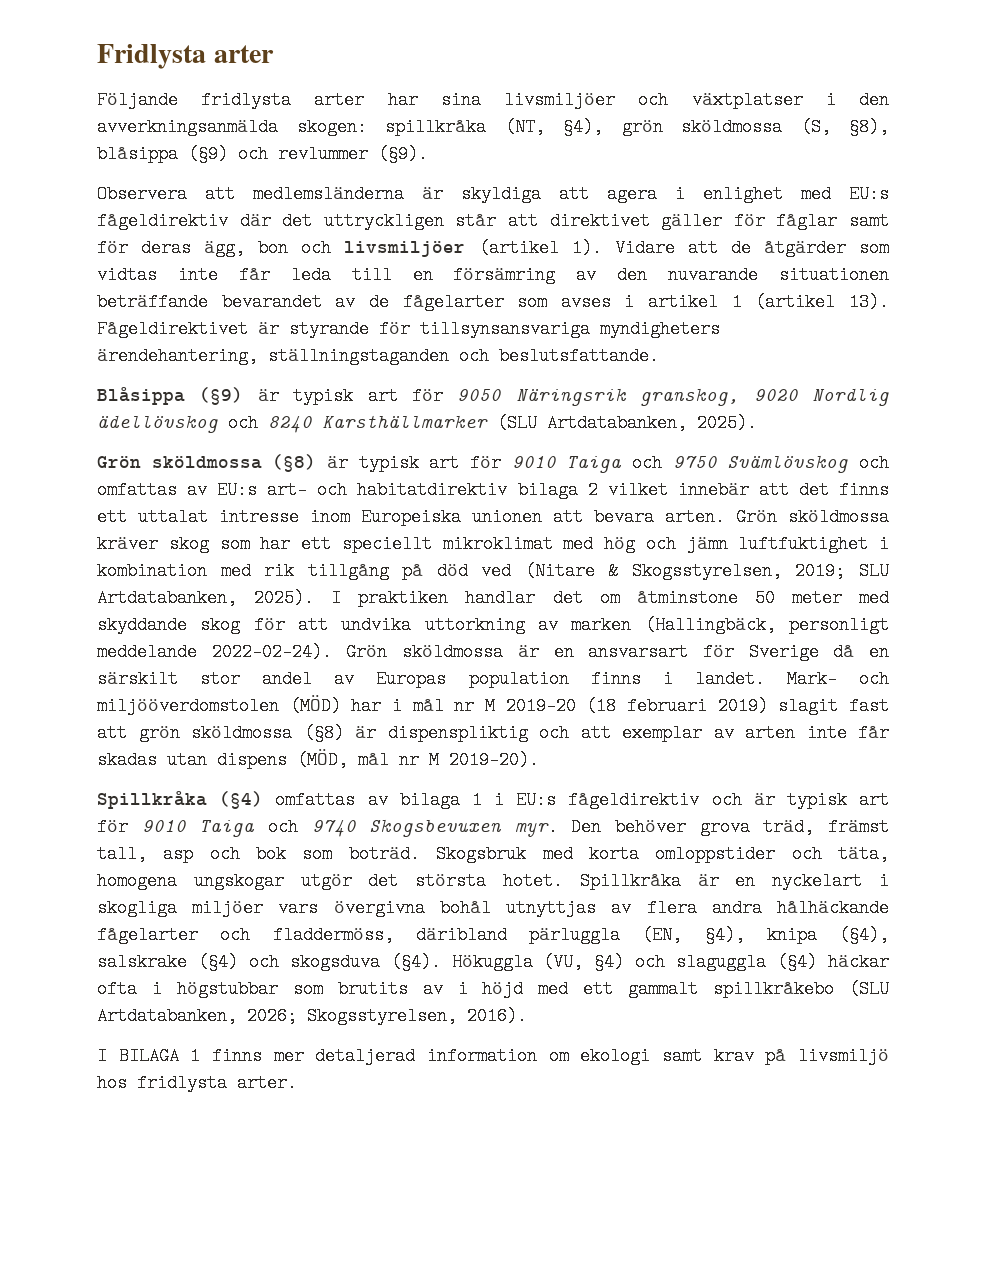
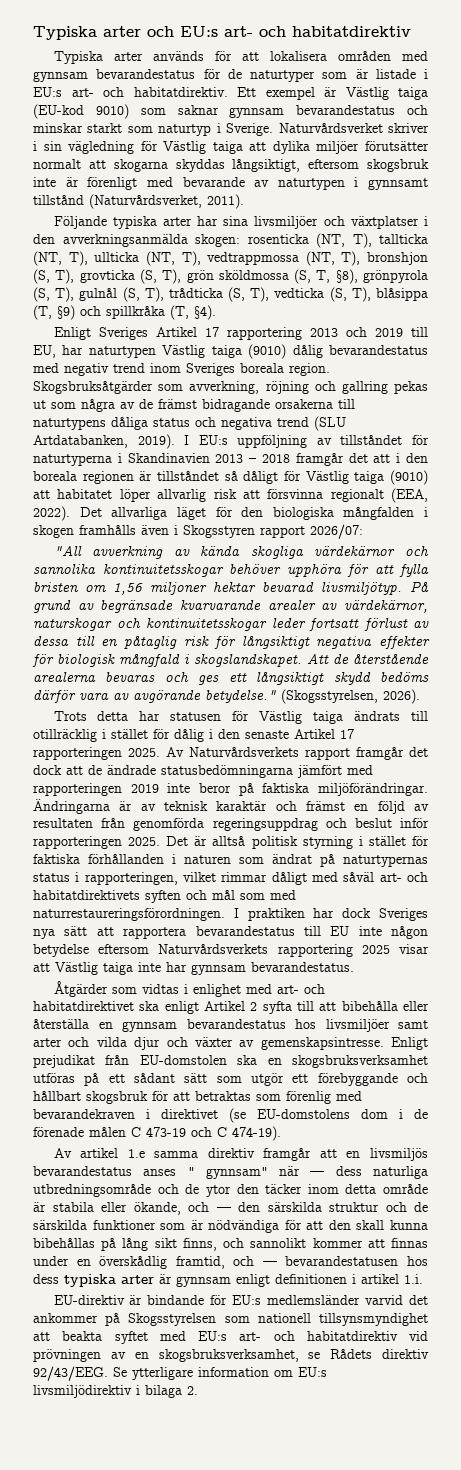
[97,44,274,69] Fridlysta arter -> [33,26,411,40] [53,51,428,64] [33,69,428,82] [33,87,428,100] [33,104,428,119] [33,123,429,136] [33,141,429,154] [33,159,429,172] [33,177,428,190] [33,194,244,209] Typiska arter och EU:s art- och habitatdirektiv // Typiska arter används för att lokalisera områden med gynnsam bevarandestatus för de naturtyper som är listade i EU:s art- och habitatdirektiv. Ett exempel är Västlig taiga (EU-kod 9010) som saknar gynnsam bevarandestatus och minskar starkt som naturtyp i Sverige. Naturvårdsverket skriver i sin vägledning för Västlig taiga att dylika miljöer förutsätter normalt att skogarna skyddas långsiktigt, eftersom skogsbruk inte är förenligt med bevarande av naturtypen i gynnsamt tillstånd (Naturvårdsverket, 2011).
[201,91,292,109] fridlysta -> [112,216,157,229] typiska
[385,118,889,136] [97,145,428,163] [97,185,889,203] [97,212,890,230] [97,239,890,257] [97,266,889,284] [97,293,889,311] [97,320,720,338] [97,347,659,365] [97,387,889,406] [97,414,757,434] [97,454,889,473] [97,481,890,499] [97,508,889,526] [97,535,889,553] [97,562,889,580] [97,589,890,607] [97,616,889,634] [97,643,890,661] [97,670,890,688] [97,695,889,715] [97,724,889,742] [97,749,539,769] [97,791,889,809] [97,818,889,838] [97,845,890,863] [97,872,889,890] [97,899,889,917] [97,926,889,944] [97,953,889,971] [97,980,889,998] [97,1007,527,1025] [97,1047,889,1065] [97,1074,297,1092] spillkråka (NT, §4), grön sköldmossa (S, §8), blåsippa (§9) och revlummer (§9). // Observera att medlemsländerna är skyldiga att agera i enlighet med EU:s fågeldirektiv där det uttryckligen står att direktivet gäller för fåglar samt för deras ägg, bon och livsmiljöer (artikel 1). Vidare att de åtgärder som vidtas inte får leda till en försämring av den nuvarande situationen beträffande bevarandet av de fågelarter som avses i artikel 1 (artikel 13). Fågeldirektivet är styrande för tillsynsansvariga myndigheters ärendehantering, ställningstaganden och beslutsfattande. // Blåsippa (§9) är typisk art för 9050 Näringsrik granskog, 9020 Nordlig ädellövskog och 8240 Karsthällmarker (SLU Artdatabanken, 2025). // Grön sköldmossa (§8) är typisk art för 9010 Taiga och 9750 Svämlövskog och omfattas av EU:s art- och habitatdirektiv bilaga 2 vilket innebär att det finns ett uttalat intresse inom Europeiska unionen att bevara arten. Grön sköldmossa kräver skog som har ett speciellt mikroklimat med hög och jämn luftfuktighet i kombination med rik tillgång på död ved (Nitare & Skogsstyrelsen, 2019; SLU Artdatabanken, 2025). I praktiken handlar det om åtminstone 50 meter med skyddande skog för att undvika uttorkning av marken (Hallingbäck, personligt meddelande 2022-02-24). Grön sköldmossa är en ansvarsart för Sverige då en särskilt stor andel av Europas population finns i landet. Mark- och miljööverdomstolen (MÖD) har i mål nr M 2019-20 (18 februari 2019) slagit fast att grön sköldmossa (§8) är dispenspliktig och att exemplar av arten inte får skadas utan dispens (MÖD, mål nr M 2019-20). // Spillkråka (§4) omfattas av bilaga 1 i EU:s fågeldirektiv och är typisk art för 9010 Taiga och 9740 Skogsbevuxen myr. Den behöver grova träd, främst tall, asp och bok som boträd. Skogsbruk med korta omloppstider och täta, homogena ungskogar utgör det största hotet. Spillkråka är en nyckelart i skogliga miljöer vars övergivna bohål utnyttjas av flera andra hålhäckande fågelarter och fladdermöss, däribland pärluggla (EN, §4), knipa (§4), salskrake (§4) och skogsduva (§4). Hökuggla (VU, §4) och slaguggla (§4) häckar ofta i högstubbar som brutits av i höjd med ett gammalt spillkråkebo (SLU Artdatabanken, 2026; Skogsstyrelsen, 2016). // I BILAGA 1 finns mer detaljerad information om ekologi samt krav på livsmiljö hos fridlysta arter. -> [247,233,428,248] [33,251,428,266] [33,269,429,284] [33,287,429,302] [33,305,216,320] [53,327,429,340] [33,344,428,359] [33,363,330,376] [33,381,429,394] [33,399,355,412] [33,416,346,431] [33,434,429,449] [33,453,429,466] [33,470,429,485] [33,488,428,503] [33,506,428,521] [33,524,363,539] [53,546,429,559] [33,564,429,577] [33,581,429,595] [33,600,428,613] [33,618,429,631] [33,636,430,649] [32,654,429,667] [33,672,429,685] [33,689,420,704] [53,711,429,724] [33,729,354,742] [33,747,428,760] [33,765,373,778] [33,783,428,796] [33,799,429,814] [33,818,430,831] [33,836,429,849] [33,854,428,867] [33,872,428,885] [33,890,296,903] [33,908,429,921] [33,926,428,939] [33,944,429,957] [33,962,354,975] [53,981,325,997] [33,1001,429,1014] [33,1019,428,1032] [33,1037,428,1050] [33,1055,428,1068] [33,1073,428,1086] [33,1091,362,1104] [33,1108,428,1123] [33,1126,281,1141] [53,1148,429,1161] [33,1166,428,1179] [33,1184,428,1197] [33,1202,428,1215] [33,1220,428,1233] [33,1238,429,1251] [33,1256,428,1269] [33,1274,423,1287] [53,1295,428,1305] [33,1313,428,1326] [33,1331,428,1344] [33,1349,429,1362] [33,1366,327,1381] [33,1385,198,1398] rosenticka (NT, T), tallticka (NT, T), ullticka (NT, T), vedtrappmossa (NT, T), bronshjon (S, T), grovticka (S, T), grön sköldmossa (S, T, §8), grönpyrola (S, T), gulnål (S, T), trådticka (S, T), vedticka (S, T), blåsippa (T, §9) och spillkråka (T, §4). // Enligt Sveriges Artikel 17 rapportering 2013 och 2019 till EU, har naturtypen Västlig taiga (9010) dålig bevarandestatus med negativ trend inom Sveriges boreala region. Skogsbruksåtgärder som avverkning, röjning och gallring pekas ut som några av de främst bidragande orsakerna till naturtypens dåliga status och negativa trend (SLU Artdatabanken, 2019). I EU:s uppföljning av tillståndet för naturtyperna i Skandinavien 2013 – 2018 framgår det att i den boreala regionen är tillståndet så dåligt för Västlig taiga (9010) att habitatet löper allvarlig risk att försvinna regionalt (EEA, 2022). Det allvarliga läget för den biologiska mångfalden i skogen framhålls även i Skogsstyren rapport 2026/07: // "All avverkning av kända skogliga värdekärnor och sannolika kontinuitetsskogar behöver upphöra för att fylla bristen om 1,56 miljoner hektar bevarad livsmiljötyp. På grund av begränsade kvarvarande arealer av värdekärnor, naturskogar och kontinuitetsskogar leder fortsatt förlust av dessa till en påtaglig risk för långsiktigt negativa effekter för biologisk mångfald i skogslandskapet. Att de återstående arealerna bevaras och ges ett långsiktigt skydd bedöms därför vara av avgörande betydelse." (Skogsstyrelsen, 2026). // Trots detta har statusen för Västlig taiga ändrats till otillräcklig i stället för dålig i den senaste Artikel 17 rapporteringen 2025. Av Naturvårdsverkets rapport framgår det dock att de ändrade statusbedömningarna jämfört med rapporteringen 2019 inte beror på faktiska miljöförändringar. Ändringarna är av teknisk karaktär och främst en följd av resultaten från genomförda regeringsuppdrag och beslut inför rapporteringen 2025. Det är alltså politisk styrning i stället för faktiska förhållanden i naturen som ändrat på naturtypernas status i rapporteringen, vilket rimmar dåligt med såväl art- och habitatdirektivets syften och mål som med naturrestaureringsförordningen. I praktiken har dock Sveriges nya sätt att rapportera bevarandestatus till EU inte någon betydelse eftersom Naturvårdsverkets rapportering 2025 visar att Västlig taiga inte har gynnsam bevarandestatus. // Åtgärder som vidtas i enlighet med art- och habitatdirektivet ska enligt Artikel 2 syfta till att bibehålla eller återställa en gynnsam bevarandestatus hos livsmiljöer samt arter och vilda djur och växter av gemenskapsintresse. Enligt prejudikat från EU-domstolen ska en skogsbruksverksamhet utföras på ett sådant sätt som utgör ett förebyggande och hållbart skogsbruk för att betraktas som förenlig med bevarandekraven i direktivet (se EU-domstolens dom i de förenade målen C 473-19 och C 474-19). // Av artikel 1.e samma direktiv framgår att en livsmiljös bevarandestatus anses " gynnsam" när — dess naturliga utbredningsområde och de ytor den täcker inom detta område är stabila eller ökande, och — den särskilda struktur och de särskilda funktioner som är nödvändiga för att den skall kunna bibehållas på lång sikt finns, och sannolikt kommer att finnas under en överskådlig framtid, och — bevarandestatusen hos dess typiska arter är gynnsam enligt definitionen i artikel 1.i. // EU-direktiv är bindande för EU:s medlemsländer varvid det ankommer på Skogsstyrelsen som nationell tillsynsmyndighet att beakta syftet med EU:s art- och habitatdirektiv vid prövningen av en skogsbruksverksamhet, se Rådets direktiv 92/43/EEG. Se ytterligare information om EU:s livsmiljödirektiv i bilaga 2.

